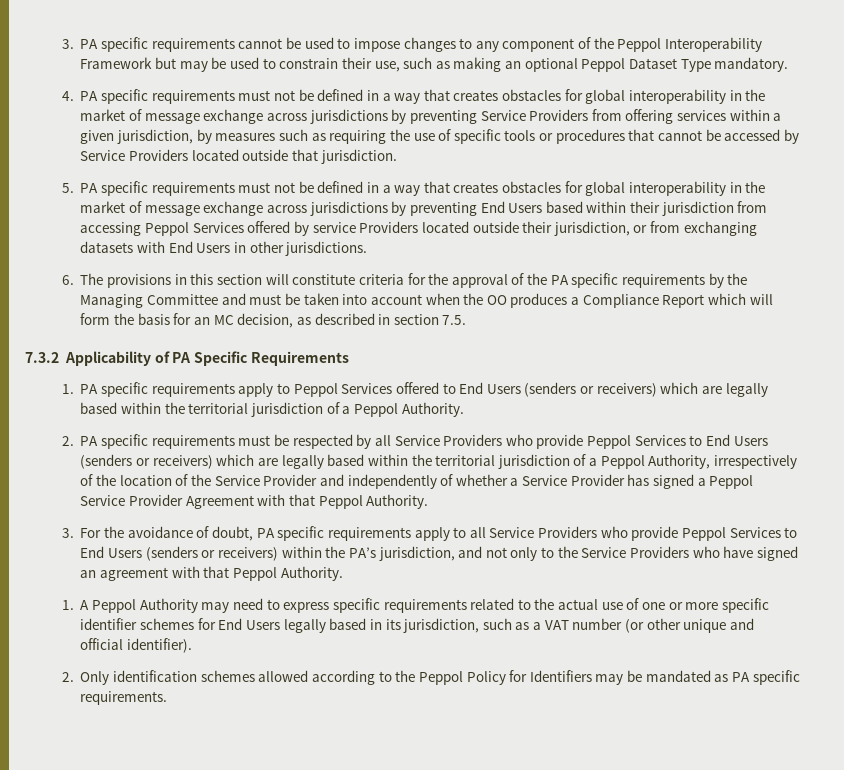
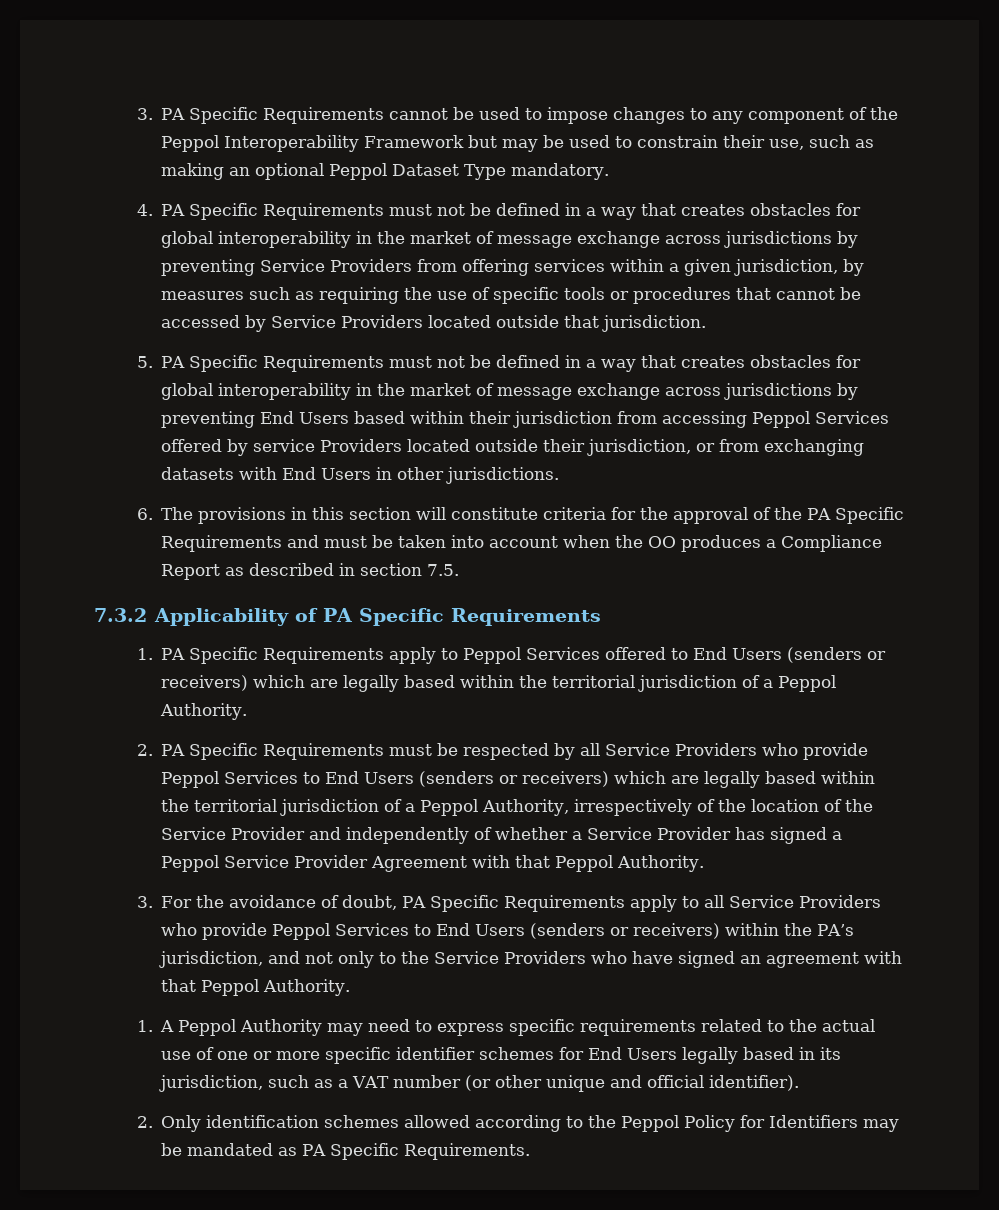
[100,37,235,52] specific requirements -> [189,107,385,124] Specific Requirements
[100,89,235,104] specific requirements -> [189,203,385,220] Specific Requirements
[100,181,235,196] specific requirements -> [189,355,385,372] Specific Requirements
[571,273,748,288] [80,294,218,308] specific requirements by the Managing Committee -> [835,507,905,524] [161,535,283,552] Specific Requirements
[708,293,773,305] [80,313,294,328] which will form the basis for an MC decision, -> (221, 572) none
[100,382,235,397] specific requirements -> [189,647,385,664] Specific Requirements
[100,434,235,449] specific requirements -> [189,743,385,760] Specific Requirements
[277,526,411,541] specific requirements -> [430,895,626,912] Specific Requirements
[752,670,800,685] [80,691,168,705] specific requirements. -> [330,1143,531,1160] Specific Requirements.

